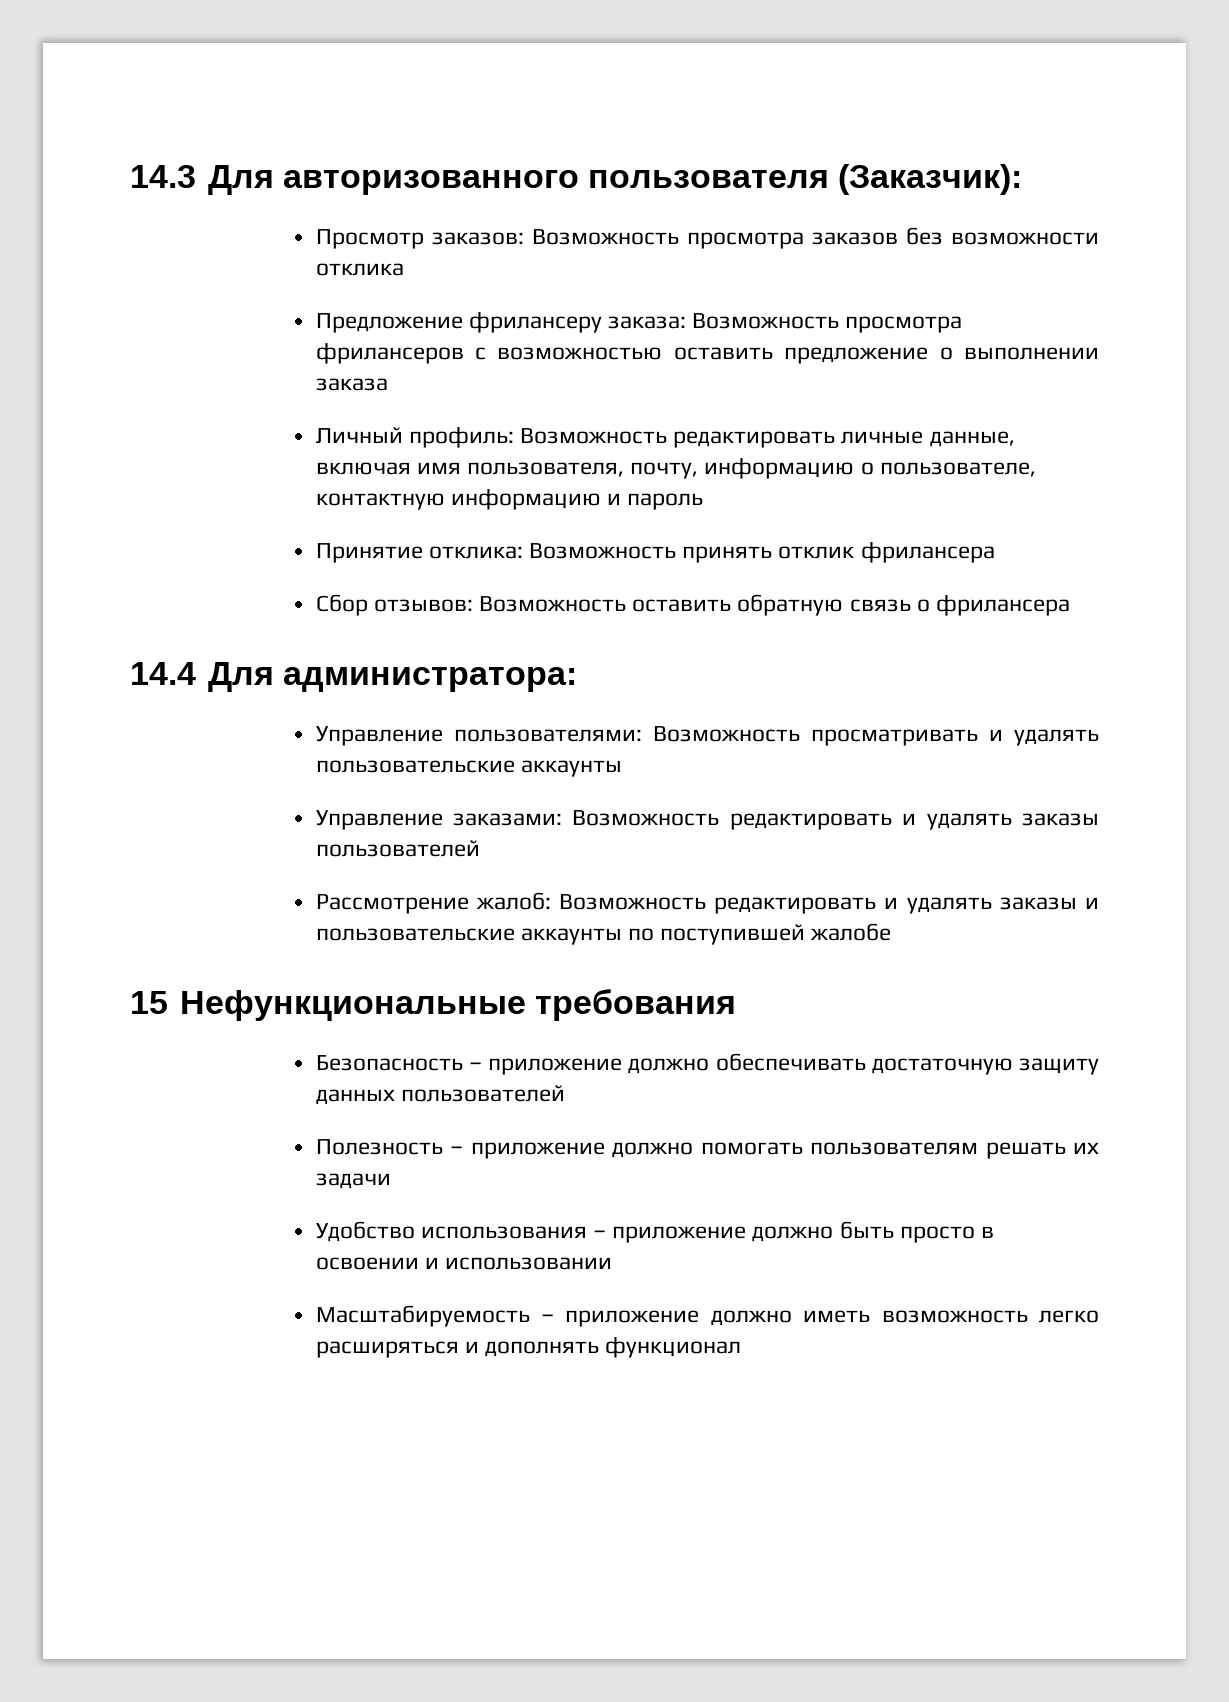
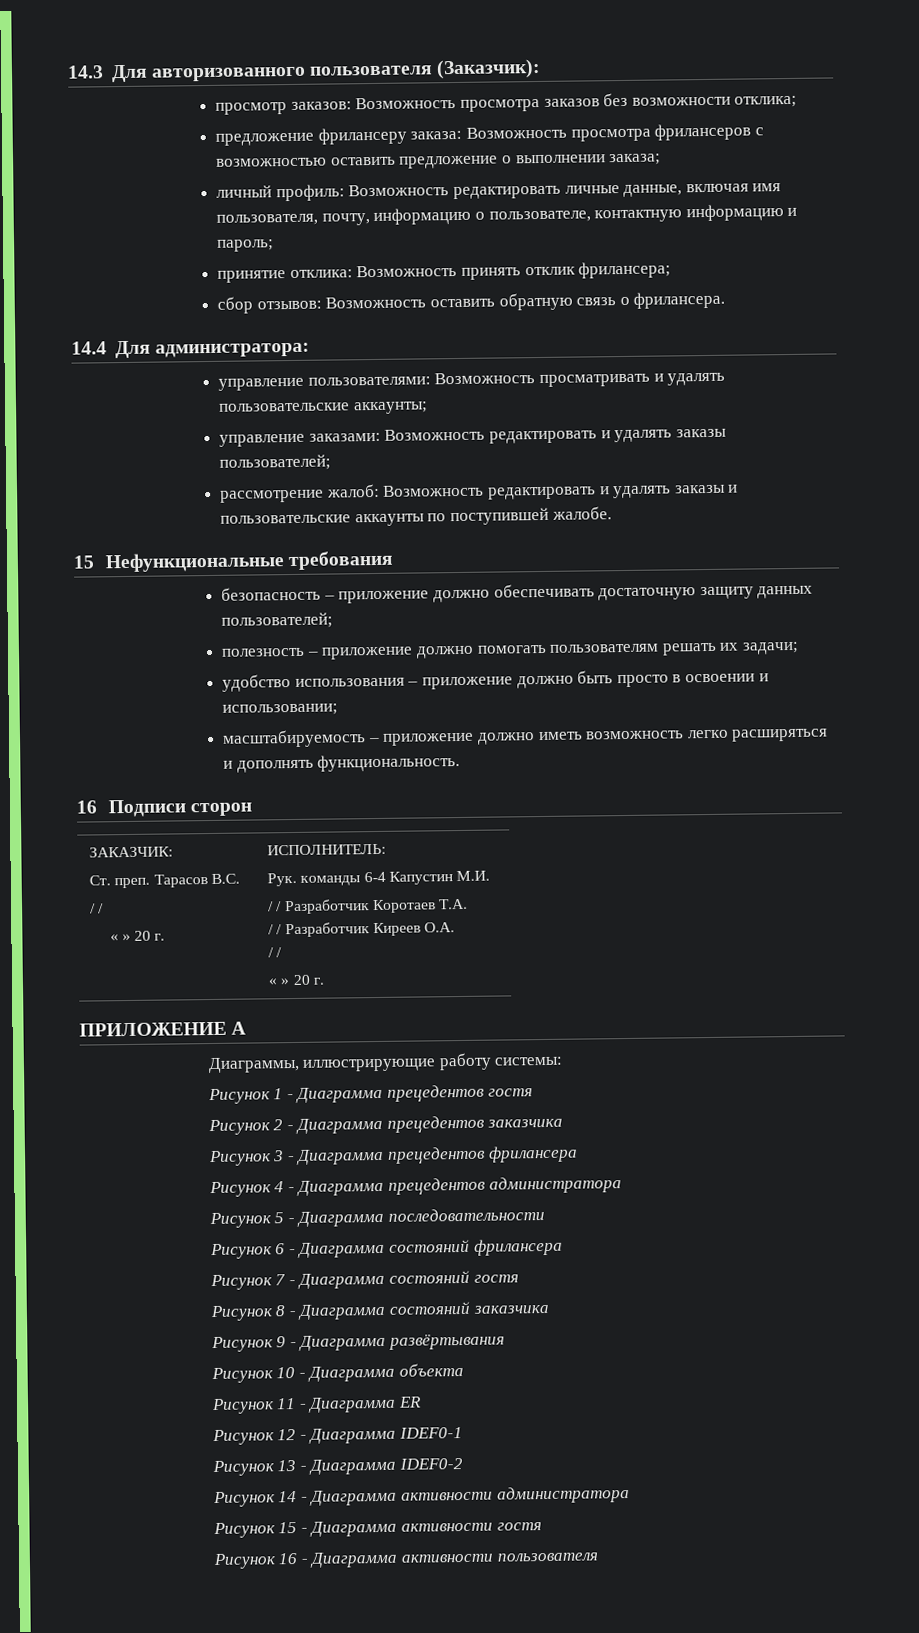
[315,229,424,249] Просмотр -> [215,102,288,115] просмотр
[315,263,404,276] [315,313,463,333] отклика // Предложение -> [734,95,798,108] [215,132,315,146] отклика; // предложение
[315,378,388,391] [315,427,403,443] заказа // Личный -> [609,153,662,166] [216,185,273,198] заказа; // личный
[627,493,704,510] [315,543,423,563] пароль // Принятие -> [217,239,275,252] [217,270,287,283] пароль; // принятие
[860,542,995,563] [315,594,368,616] фрилансера // Сбор -> [578,261,672,279] [217,296,254,314] фрилансера; // сбор
[936,595,1071,616] фрилансера -> [633,291,726,309] фрилансера.
[315,726,443,746] Управление -> [218,377,305,391] управление
[520,760,622,777] [315,810,443,830] аккаунты // Управление -> [353,401,428,415] [219,433,306,447] аккаунты; // управление
[315,840,480,857] [315,894,469,914] пользователей // Рассмотрение -> [219,454,332,471] [220,489,325,503] пользователей; // рассмотрение
[810,923,892,941] жалобе -> [551,506,612,520] жалобе.
[315,1055,463,1071] Безопасность -> [221,586,322,601] безопасность
[400,1085,565,1102] [315,1139,443,1155] пользователей // Полезность -> [221,612,334,629] [221,647,306,657] пользователей; // полезность
[315,1173,391,1189] [315,1221,415,1242] задачи // Удобство -> [742,641,800,655] [222,674,292,692] задачи; // удобство
[444,1257,612,1270] [315,1305,530,1327] использовании // Масштабируемость -> [222,703,339,716] [222,729,367,748] использовании; // масштабируемость
[605,1337,742,1358] функционал -> [317,753,461,772] [76,799,253,818] [89,846,174,858] [89,873,240,889] [90,903,105,914] [109,930,166,942] [267,843,387,856] [267,870,491,887] [268,898,469,915] [268,922,456,938] [268,947,283,958] [268,974,325,986] [79,1021,247,1037] [207,1052,563,1074] [207,1084,533,1105] [207,1115,563,1136] [208,1145,578,1167] [208,1176,622,1198] [208,1208,545,1229] [209,1238,563,1260] [209,1270,519,1291] [209,1301,549,1322] [210,1333,505,1353] [210,1362,464,1384] [210,1396,422,1415] [211,1427,463,1446] [211,1458,463,1477] [212,1486,630,1508] [212,1520,542,1539] [212,1551,598,1570] функциональность. // 16 Подписи сторон // ЗАКАЗЧИК: // Ст. преп. Тарасов В.С. // / / // « » 20 г. | ИСПОЛНИТЕЛЬ: // Рук. команды 6-4 Капустин М.И. // / / Разработчик Коротаев Т.А. // / / Разработчик Киреев О.А. // / / // « » 20 г. // ПРИЛОЖЕНИЕ А // Диаграммы, иллюстрирующие работу системы: // Рисунок 1 - Диаграмма прецедентов гостя // Рисунок 2 - Диаграмма прецедентов заказчика // Рисунок 3 - Диаграмма прецедентов фрилансера // Рисунок 4 - Диаграмма прецедентов администратора // Рисунок 5 - Диаграмма последовательности // Рисунок 6 - Диаграмма состояний фрилансера // Рисунок 7 - Диаграмма состояний гостя // Рисунок 8 - Диаграмма состояний заказчика // Рисунок 9 - Диаграмма развёртывания // Рисунок 10 - Диаграмма объекта // Рисунок 11 - Диаграмма ER // Рисунок 12 - Диаграмма IDEF0-1 // Рисунок 13 - Диаграмма IDEF0-2 // Рисунок 14 - Диаграмма активности администратора // Рисунок 15 - Диаграмма активности гостя // Рисунок 16 - Диаграмма активности пользователя

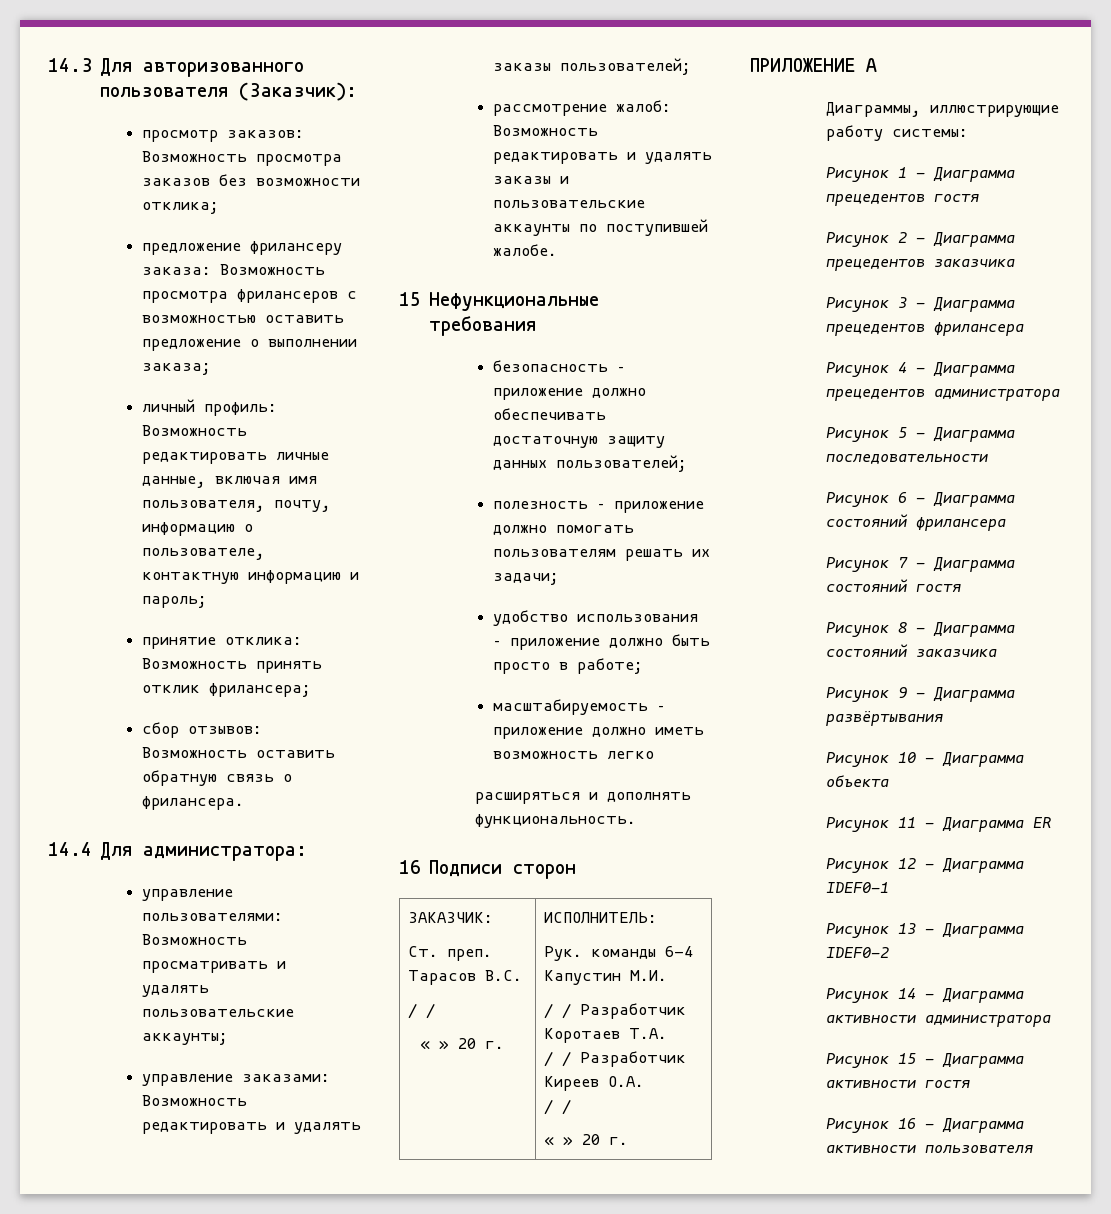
[685,673,769,683] [222,703,339,716] освоении и использовании; -> [576,658,643,674] работе;
(729, 734) none -> (654, 755) //

